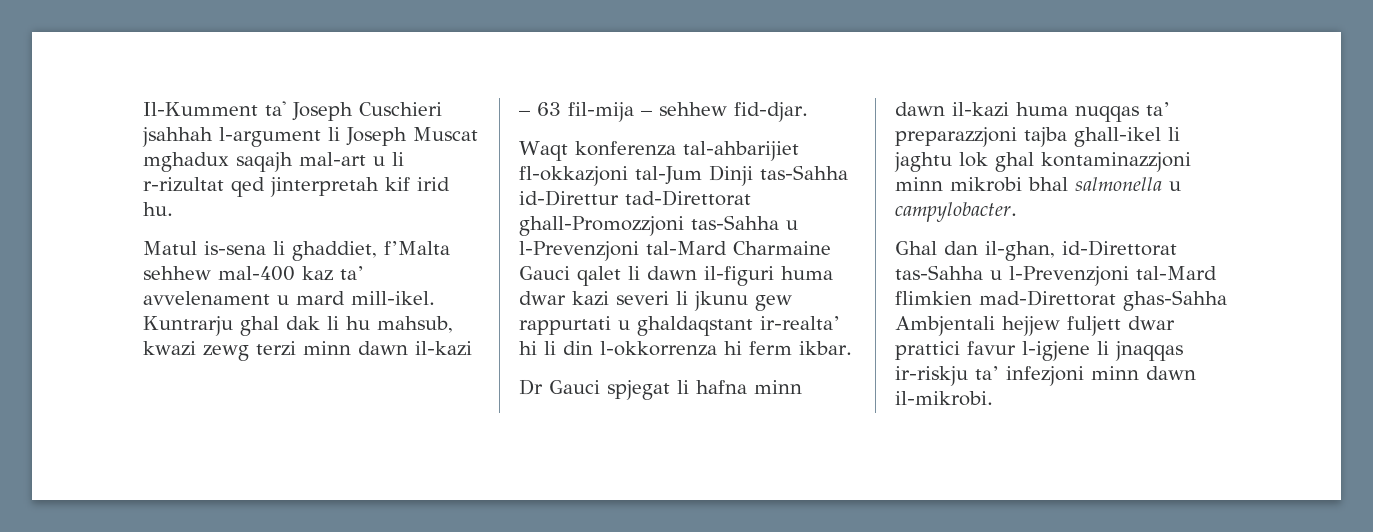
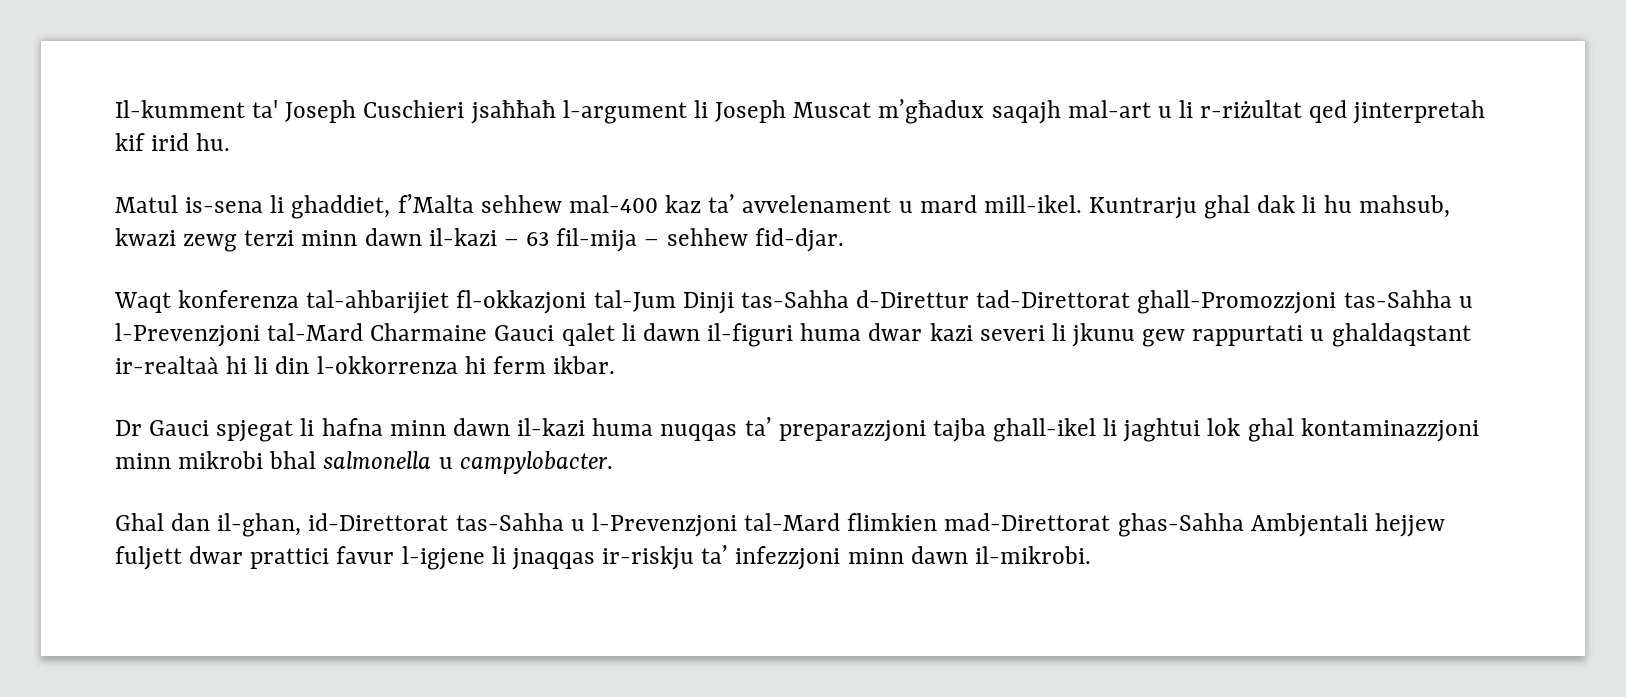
[143,102,258,116] Il-Kumment -> [115,100,245,118] Il-kumment
[142,127,213,147] jsahhah -> [470,100,556,124] jsaħħaħ
[143,152,229,172] mghadux -> [878,99,985,124] m’għadux
[143,177,224,192] r-rizultat -> [1200,100,1303,118] r-riżultat
[519,190,619,206] id-Direttur -> [856,290,970,308] d-Direttur
[760,316,840,330] ir-realta’ -> [115,356,219,374] ir-realtaà
[894,152,952,172] jaghtu -> [1123,418,1201,442] jaghtui
[1006,366,1084,386] infezjoni -> [735,546,841,570] infezzjoni

